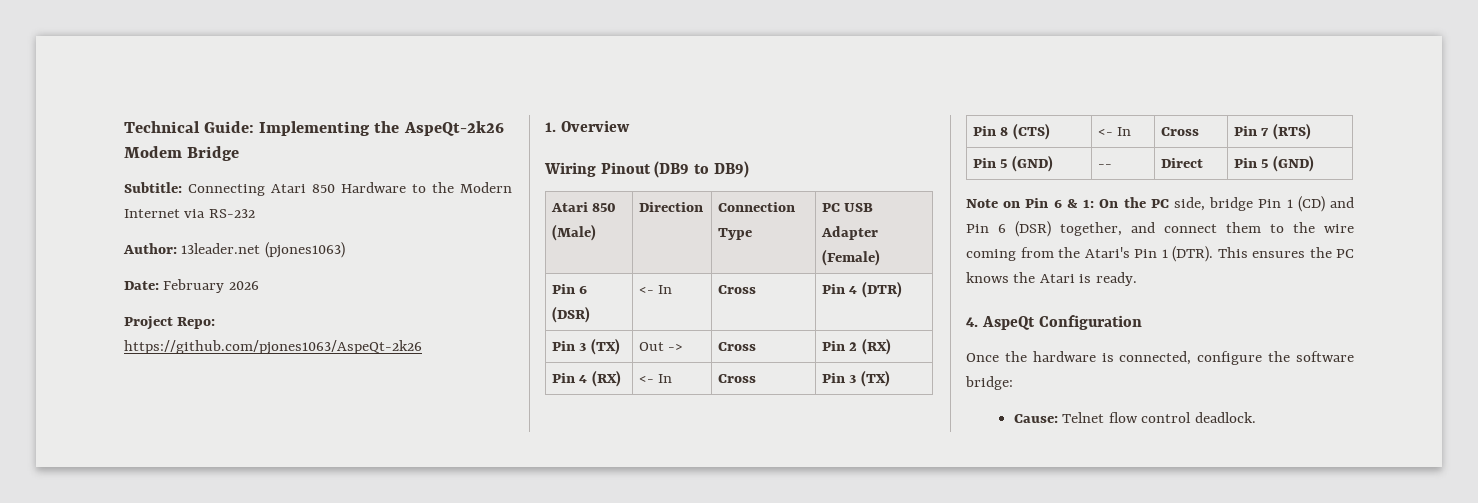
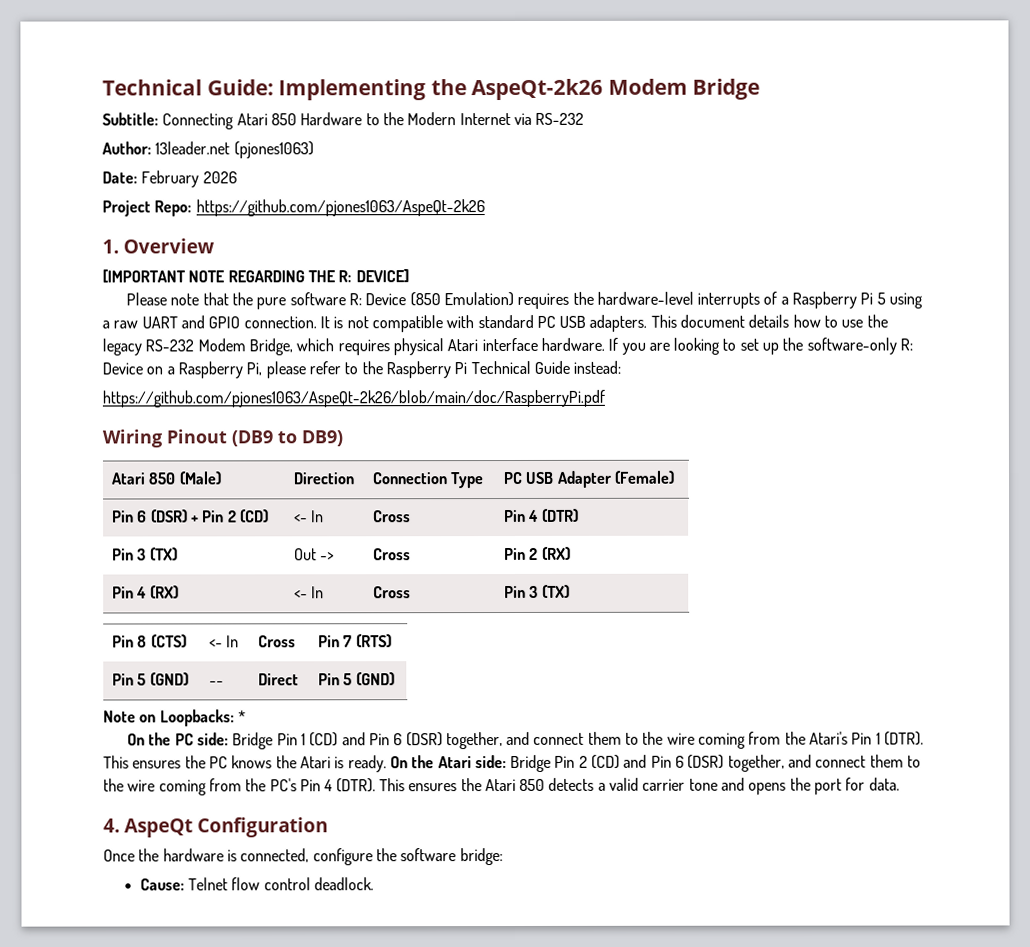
(630, 126) none -> [102,269,409,283] [125,291,924,310] [102,314,888,333] [102,337,914,356] [102,360,622,379] [102,389,605,408] // [IMPORTANT NOTE REGARDING THE R: DEVICE] // Please note that the pure software R: Device (850 Emulation) requires the hardware-level interrupts of a Raspberry Pi 5 using a raw UART and GPIO connection. It is not compatible with standard PC USB adapters. This document details how to use the legacy RS-232 Modem Bridge, which requires physical Atari interface hardware. If you are looking to set up the software-only R: Device on a Raspberry Pi, please refer to the Raspberry Pi Technical Guide instead: // https://github.com/pjones1063/AspeQt-2k26/blob/main/doc/RaspberryPi.pdf
(590, 314) none -> [191,509,269,523] + Pin 2 (CD)
[1025,198,1095,208] Pin 6 & 1: -> [159,709,246,727] Loopbacks: * //
[1173,197,1254,211] side, bridge -> [196,732,274,750] side: Bridge
(1137, 279) none -> [389,754,922,773] [103,777,900,796] On the Atari side: Bridge Pin 2 (CD) and Pin 6 (DSR) together, and connect them to the wire coming from the PC's Pin 4 (DTR). This ensures the Atari 850 detects a valid carrier tone and opens the port for data.

